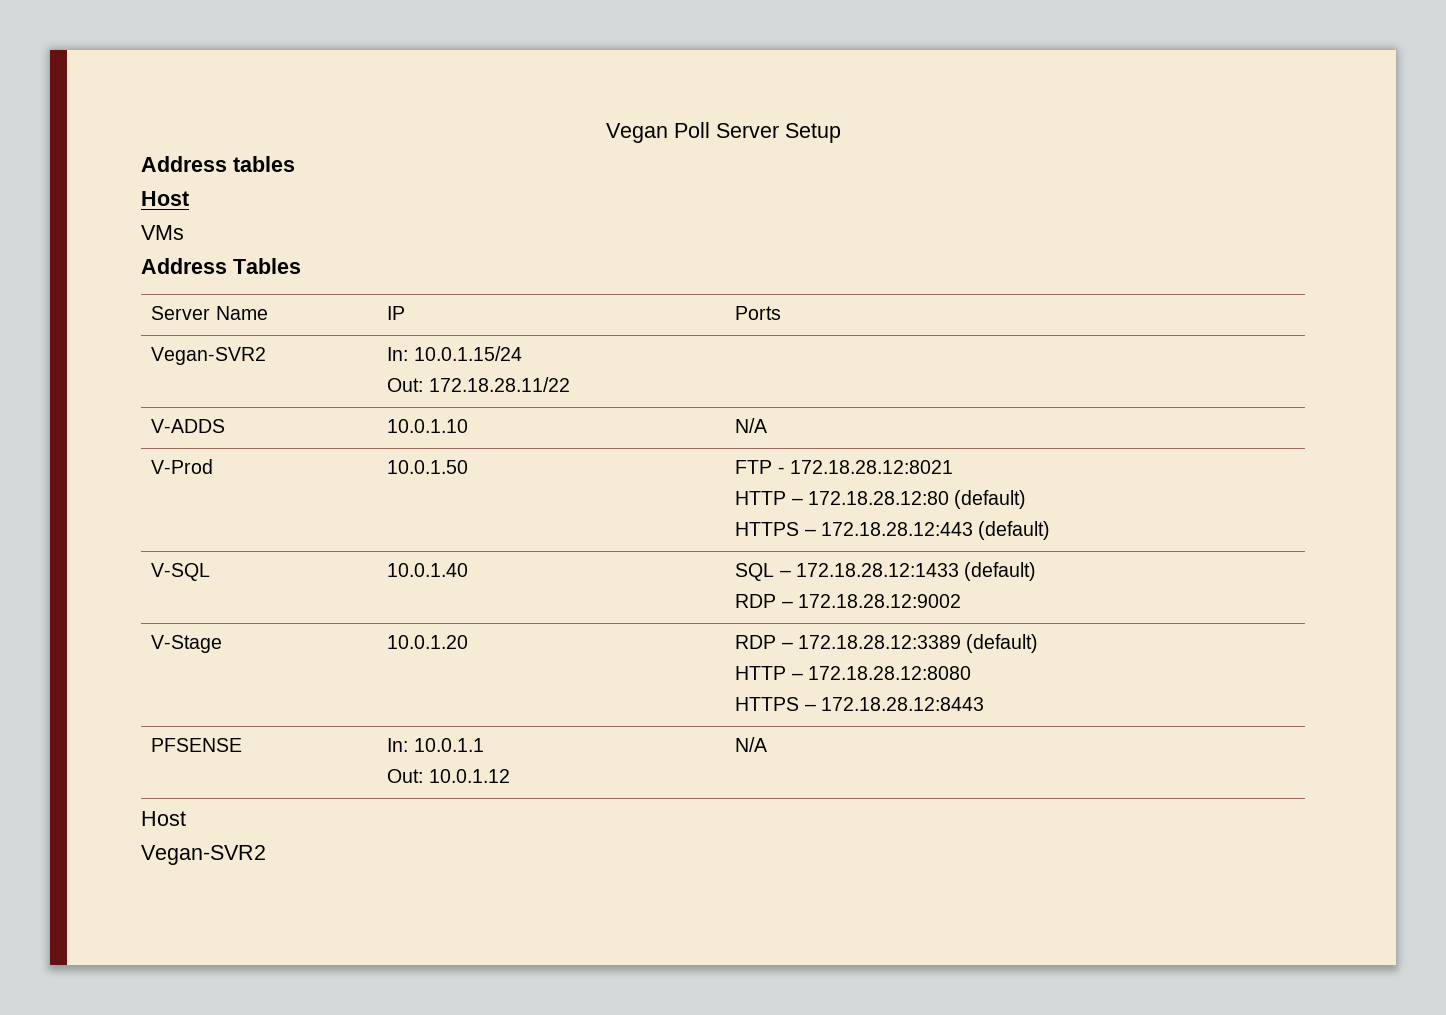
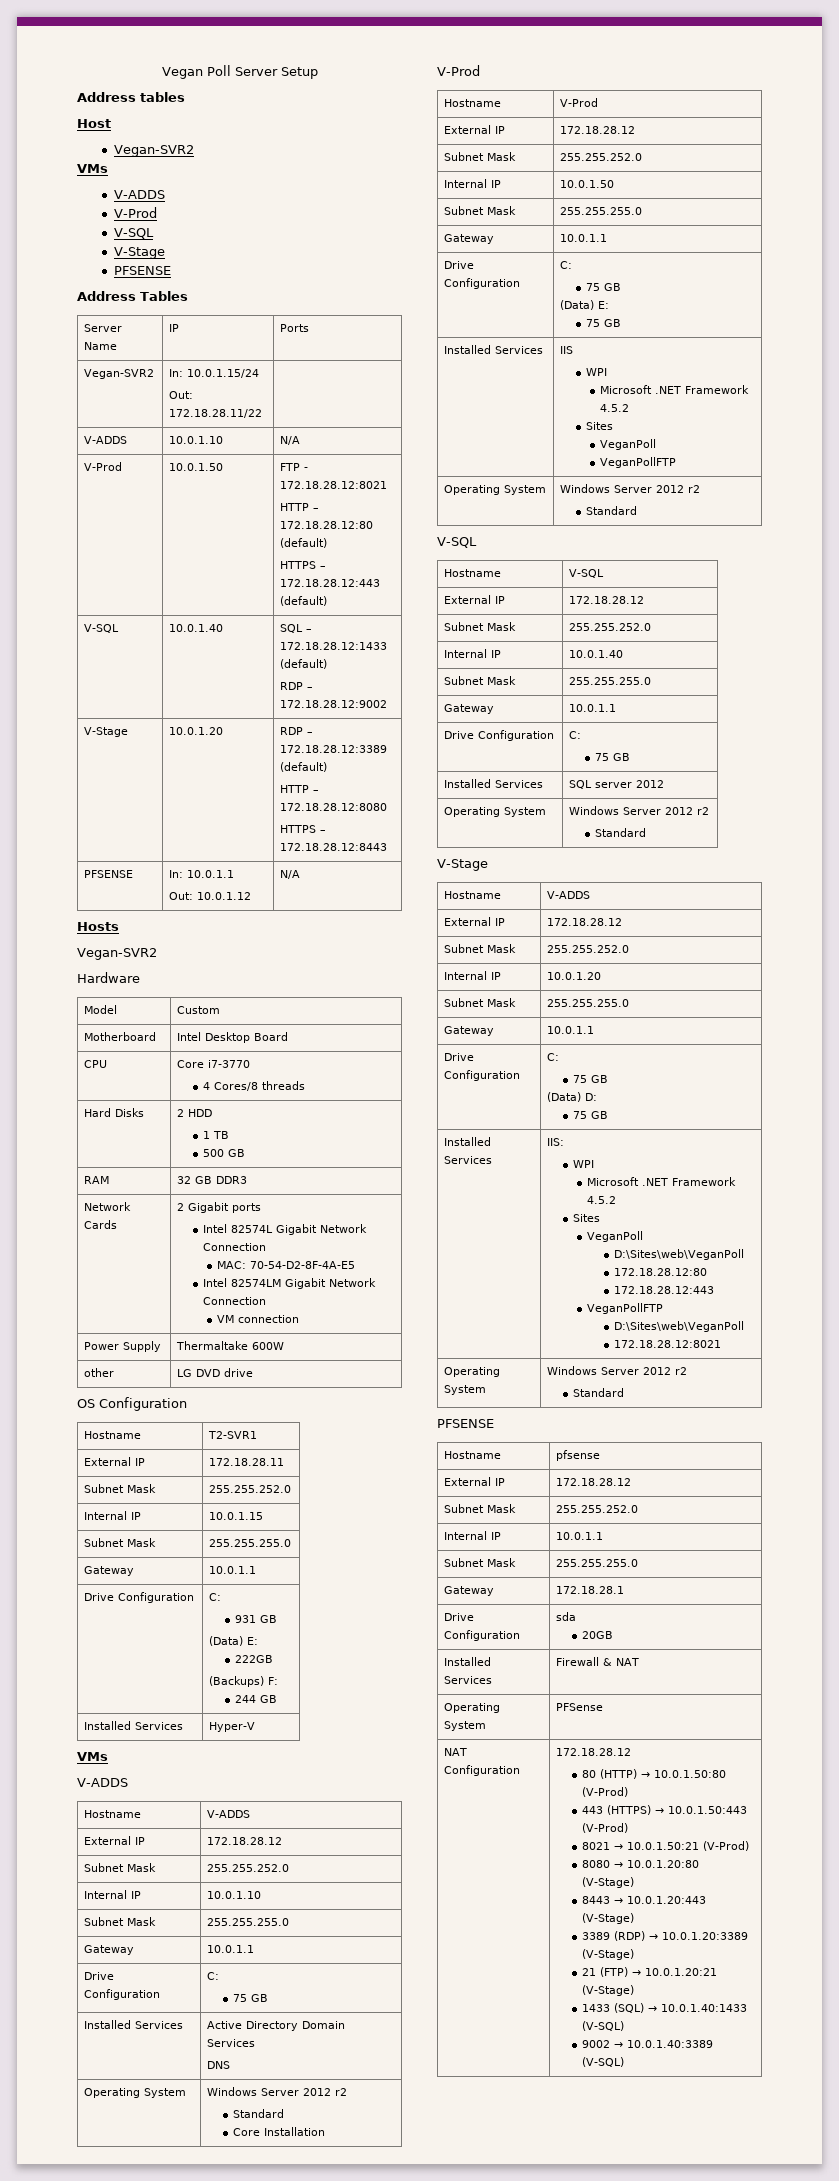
[141,225,184,240] // VMs -> [113,145,194,157] [77,164,108,173] [113,190,165,199] [113,207,157,218] [113,228,154,239] [113,247,165,259] [113,266,171,275] // Vegan-SVR2 // VMs // V-ADDS // V-Prod // V-SQL // V-Stage // PFSENSE
[141,811,186,826] [141,845,266,865] Host // Vegan-SVR2 -> [77,922,119,931] [77,948,157,960] [77,972,140,983] [84,1005,118,1014] [177,1006,221,1014] [84,1032,157,1041] [177,1032,289,1043] [84,1060,108,1068] [177,1060,251,1068] [203,1081,306,1091] [84,1108,145,1117] [177,1109,213,1117] [203,1131,230,1139] [203,1149,246,1157] [84,1176,110,1184] [177,1176,248,1184] [84,1202,132,1211] [84,1220,118,1229] [177,1202,262,1213] [203,1224,368,1235] [203,1243,267,1251] [216,1261,355,1269] [203,1278,377,1289] [203,1297,267,1305] [216,1315,299,1323] [84,1341,162,1352] [176,1341,285,1350] [84,1368,115,1377] [177,1368,254,1377] [77,1397,187,1411] [84,1431,142,1439] [208,1431,258,1439] [84,1457,146,1466] [209,1458,285,1466] [84,1484,157,1493] [209,1485,292,1493] [84,1511,142,1520] [209,1512,264,1520] [84,1538,157,1547] [209,1539,292,1547] [84,1566,135,1576] [209,1566,257,1574] [84,1592,195,1603] [209,1593,222,1601] [235,1615,278,1623] [209,1636,259,1646] [235,1655,274,1663] [209,1676,279,1687] [235,1695,278,1703] [84,1721,184,1730] [209,1722,256,1732] [77,1752,108,1761] [77,1778,128,1787] [84,1810,142,1818] [207,1810,251,1818] [84,1836,146,1845] [207,1837,283,1845] [84,1863,157,1872] [207,1864,290,1872] [84,1890,142,1899] [207,1891,262,1899] [84,1917,157,1926] [207,1918,290,1926] [84,1945,135,1955] [207,1945,255,1953] [84,1972,115,1980] [84,1989,161,2000] [207,1972,220,1980] [233,1994,269,2002] [84,2020,184,2029] [207,2021,346,2031] [207,2039,256,2047] [207,2061,231,2069] [84,2088,187,2098] [207,2087,348,2096] [233,2109,285,2118] [233,2127,326,2136] [437,65,480,76] [444,99,502,107] [560,98,599,107] [444,125,506,134] [560,126,636,134] [444,152,517,161] [560,153,643,161] [444,179,502,188] [560,180,615,188] [444,206,517,215] [560,207,643,215] [444,234,495,244] [560,234,608,242] [444,261,475,269] [444,278,521,289] [560,261,573,269] [586,283,622,291] [560,300,610,310] [586,319,622,327] [444,345,544,354] [560,346,574,354] [586,368,608,376] [599,385,749,394] [599,404,629,412] [586,422,614,430] [599,439,656,450] [599,457,676,468] [444,485,547,495] [560,484,701,493] [586,506,638,515] [437,537,477,548] [444,569,502,577] [569,569,605,578] [444,595,506,604] [569,596,645,604] [444,622,517,631] [569,623,652,631] [444,649,502,658] [569,650,624,658] [444,676,517,685] [569,677,652,685] [444,704,495,714] [569,704,617,712] [444,730,555,741] [569,731,582,739] [595,753,631,761] [444,779,544,788] [569,780,665,789] [444,807,547,817] [569,806,710,815] [595,828,647,837] [437,859,488,871] [444,891,502,899] [547,891,591,899] [444,917,506,926] [547,918,623,926] [444,944,517,953] [547,945,630,953] [444,971,502,980] [547,972,602,980] [444,998,517,1007] [547,999,630,1007] [444,1026,495,1036] [547,1026,595,1034] [444,1053,475,1061] [444,1070,521,1081] [547,1053,560,1061] [573,1075,609,1083] [547,1092,598,1102] [573,1111,609,1119] [444,1137,492,1146] [444,1156,493,1164] [547,1138,565,1146] [573,1160,595,1168] [586,1177,736,1186] [586,1196,616,1204] [573,1214,601,1222] [586,1231,643,1242] [614,1249,745,1260] [614,1268,708,1276] [614,1286,715,1294] [586,1303,663,1314] [614,1321,745,1332] [614,1340,722,1348] [444,1367,501,1377] [444,1385,487,1395] [547,1366,688,1375] [573,1388,625,1397] [437,1419,494,1428] [444,1451,502,1459] [556,1450,601,1461] [444,1477,506,1486] [556,1478,632,1486] [444,1504,517,1513] [556,1505,639,1513] [444,1531,502,1540] [556,1532,604,1540] [444,1558,517,1567] [556,1559,639,1567] [444,1586,495,1596] [556,1586,625,1594] [444,1613,475,1621] [444,1630,521,1641] [556,1612,577,1621] [582,1631,614,1639] [444,1657,492,1666] [444,1676,493,1684] [556,1657,640,1666] [444,1703,501,1713] [444,1721,487,1731] [556,1703,604,1711] [444,1748,468,1756] [444,1765,521,1776] [556,1748,632,1756] [582,1769,727,1779] [582,1787,629,1797] [582,1805,748,1815] [582,1823,629,1833] [582,1841,750,1851] [582,1860,700,1868] [582,1877,635,1888] [582,1896,707,1904] [582,1913,635,1924] [582,1931,749,1941] [582,1949,635,1960] [582,1967,718,1977] [582,1985,635,1996] [582,2003,748,2013] [582,2021,625,2031] [582,2040,714,2048] [582,2057,625,2067] Hosts // Vegan-SVR2 // Hardware // Model | Custom // Motherboard | Intel Desktop Board // CPU | Core i7-3770 // 4 Cores/8 threads // Hard Disks | 2 HDD // 1 TB // 500 GB // RAM | 32 GB DDR3 // Network Cards | 2 Gigabit ports // Intel 82574L Gigabit Network Connection // MAC: 70-54-D2-8F-4A-E5 // Intel 82574LM Gigabit Network Connection // VM connection // Power Supply | Thermaltake 600W // other | LG DVD drive // OS Configuration // Hostname | T2-SVR1 // External IP | 172.18.28.11 // Subnet Mask | 255.255.252.0 // Internal IP | 10.0.1.15 // Subnet Mask | 255.255.255.0 // Gateway | 10.0.1.1 // Drive Configuration | C: // 931 GB // (Data) E: // 222GB // (Backups) F: // 244 GB // Installed Services | Hyper-V // VMs // V-ADDS // Hostname | V-ADDS // External IP | 172.18.28.12 // Subnet Mask | 255.255.252.0 // Internal IP | 10.0.1.10 // Subnet Mask | 255.255.255.0 // Gateway | 10.0.1.1 // Drive Configuration | C: // 75 GB // Installed Services | Active Directory Domain Services // DNS // Operating System | Windows Server 2012 r2 // Standard // Core Installation // V-Prod // Hostname | V-Prod // External IP | 172.18.28.12 // Subnet Mask | 255.255.252.0 // Internal IP | 10.0.1.50 // Subnet Mask | 255.255.255.0 // Gateway | 10.0.1.1 // Drive Configuration | C: // 75 GB // (Data) E: // 75 GB // Installed Services | IIS // WPI // Microsoft .NET Framework 4.5.2 // Sites // VeganPoll // VeganPollFTP // Operating System | Windows Server 2012 r2 // Standard // V-SQL // Hostname | V-SQL // External IP | 172.18.28.12 // Subnet Mask | 255.255.252.0 // Internal IP | 10.0.1.40 // Subnet Mask | 255.255.255.0 // Gateway | 10.0.1.1 // Drive Configuration | C: // 75 GB // Installed Services | SQL server 2012 // Operating System | Windows Server 2012 r2 // Standard // V-Stage // Hostname | V-ADDS // External IP | 172.18.28.12 // Subnet Mask | 255.255.252.0 // Internal IP | 10.0.1.20 // Subnet Mask | 255.255.255.0 // Gateway | 10.0.1.1 // Drive Configuration | C: // 75 GB // (Data) D: // 75 GB // Installed Services | IIS: // WPI // Microsoft .NET Framework 4.5.2 // Sites // VeganPoll // D:\Sites\web\VeganPoll // 172.18.28.12:80 // 172.18.28.12:443 // VeganPollFTP // D:\Sites\web\VeganPoll // 172.18.28.12:8021 // Operating System | Windows Server 2012 r2 // Standard // PFSENSE // Hostname | pfsense // External IP | 172.18.28.12 // Subnet Mask | 255.255.252.0 // Internal IP | 10.0.1.1 // Subnet Mask | 255.255.255.0 // Gateway | 172.18.28.1 // Drive Configuration | sda // 20GB // Installed Services | Firewall & NAT // Operating System | PFSense // NAT Configuration | 172.18.28.12 // 80 (HTTP) → 10.0.1.50:80 (V-Prod) // 443 (HTTPS) → 10.0.1.50:443 (V-Prod) // 8021 → 10.0.1.50:21 (V-Prod) // 8080 → 10.0.1.20:80 (V-Stage) // 8443 → 10.0.1.20:443 (V-Stage) // 3389 (RDP) → 10.0.1.20:3389 (V-Stage) // 21 (FTP) → 10.0.1.20:21 (V-Stage) // 1433 (SQL) → 10.0.1.40:1433 (V-SQL) // 9002 → 10.0.1.40:3389 (V-SQL)

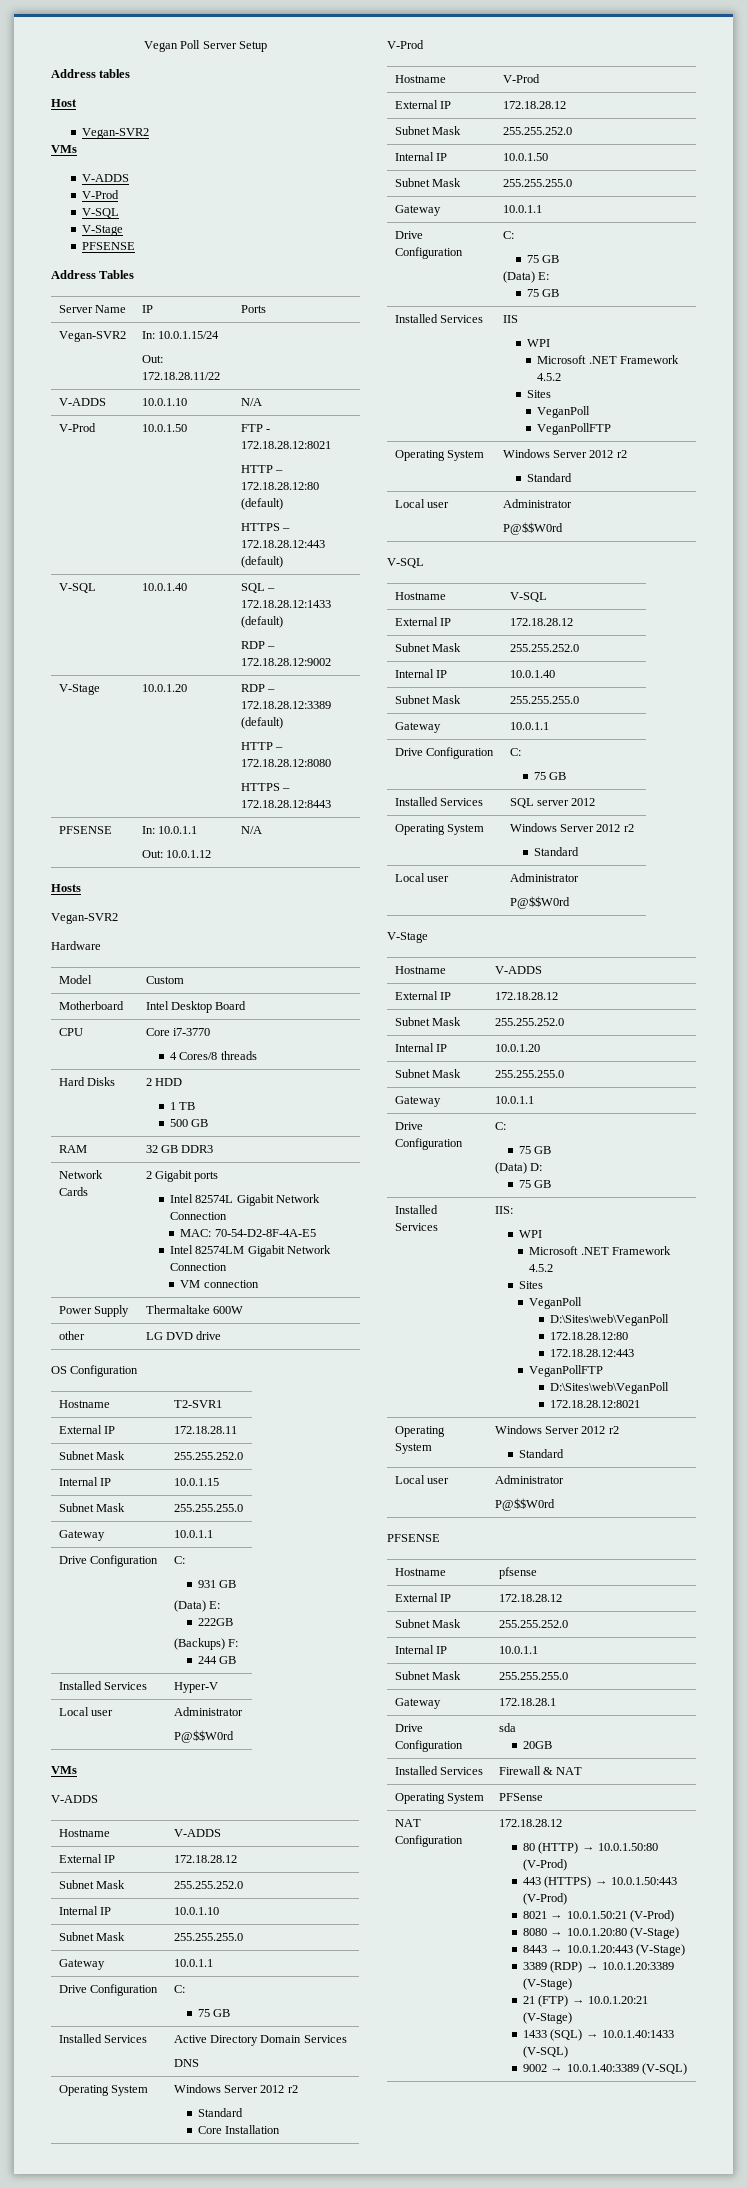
(256, 1727) none -> [58,1707,113,1716] [173,1707,243,1716] [173,1730,234,1743] // Local user | Administrator // P@$$W0rd
(638, 510) none -> [394,499,449,508] [502,499,572,508] [502,522,563,535] // Local user | Administrator // P@$$W0rd
(647, 832) none -> [394,873,449,882] [509,873,579,882] [509,896,570,909] // Local user | Administrator // P@$$W0rd
(625, 1392) none -> [394,1475,449,1484] [494,1475,564,1484] [494,1498,555,1511] // Local user | Administrator // P@$$W0rd

